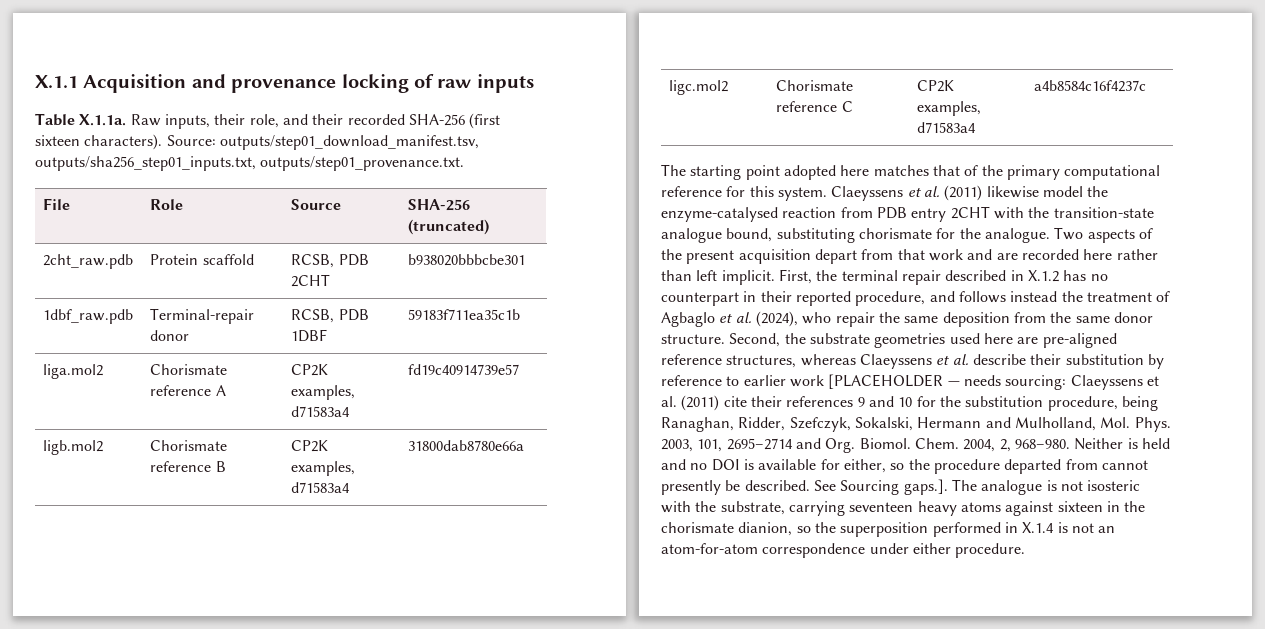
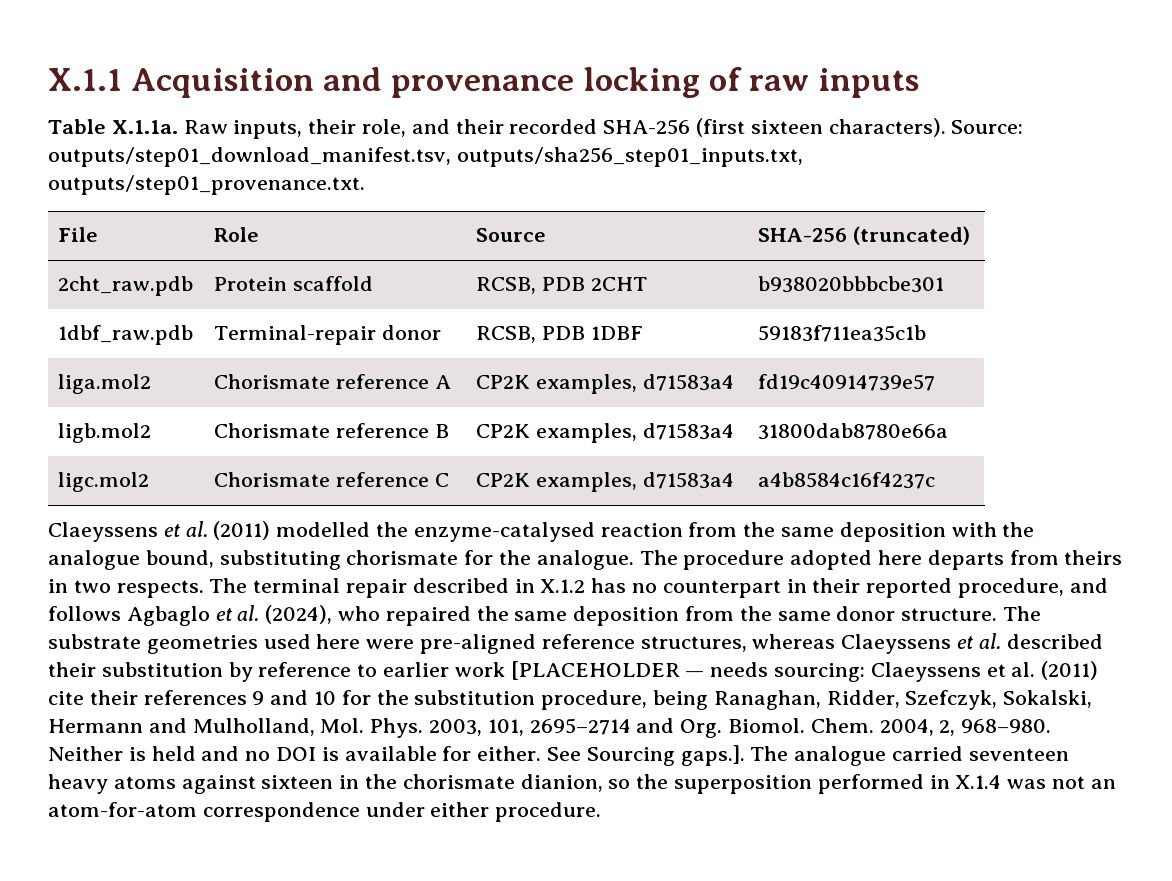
[661,164,1161,180] [661,185,1083,201] The starting point adopted here matches that of the primary computational reference for this system. Claeyssens et al. (2011) likewise model -> [48,521,371,542] Claeyssens et al. (2011) modelled
[876,206,1154,222] PDB entry 2CHT with the transition-state -> [743,522,1035,542] the same deposition with the
[1054,227,1153,243] [661,249,1158,264] [661,269,838,285] Two aspects of the present acquisition depart from that work and are recorded here rather than left implicit. First, the -> [639,550,1123,570] [48,578,248,598] The procedure adopted here departs from theirs in two respects. The
[1010,291,1171,302] instead the treatment of -> (121, 613) none
[835,312,875,327] repair -> [385,606,471,626] repaired
[729,333,806,347] Second, the -> [1003,606,1042,621] The
[1017,337,1039,344] are -> [366,639,415,649] were
[972,354,1026,365] describe -> [1006,634,1103,649] described
[843,459,1148,474] [661,480,810,495] either, so the procedure departed from cannot presently be described. -> [477,746,542,761] either.
[1046,480,1141,491] [661,501,845,516] is not isosteric with the substrate, carrying -> [892,746,964,761] carried
[1057,522,1068,533] is -> [1007,779,1047,789] was

